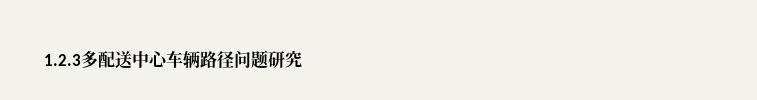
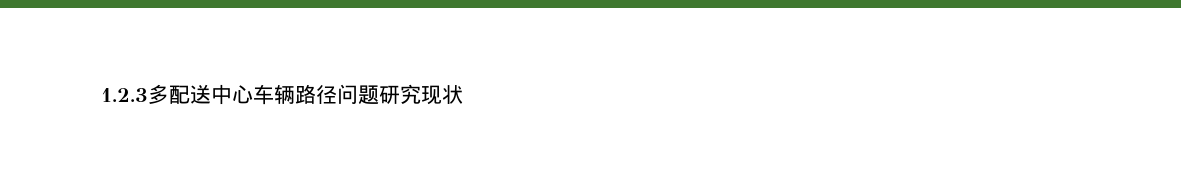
(302, 59) none -> [421,85,463,105] 现状

